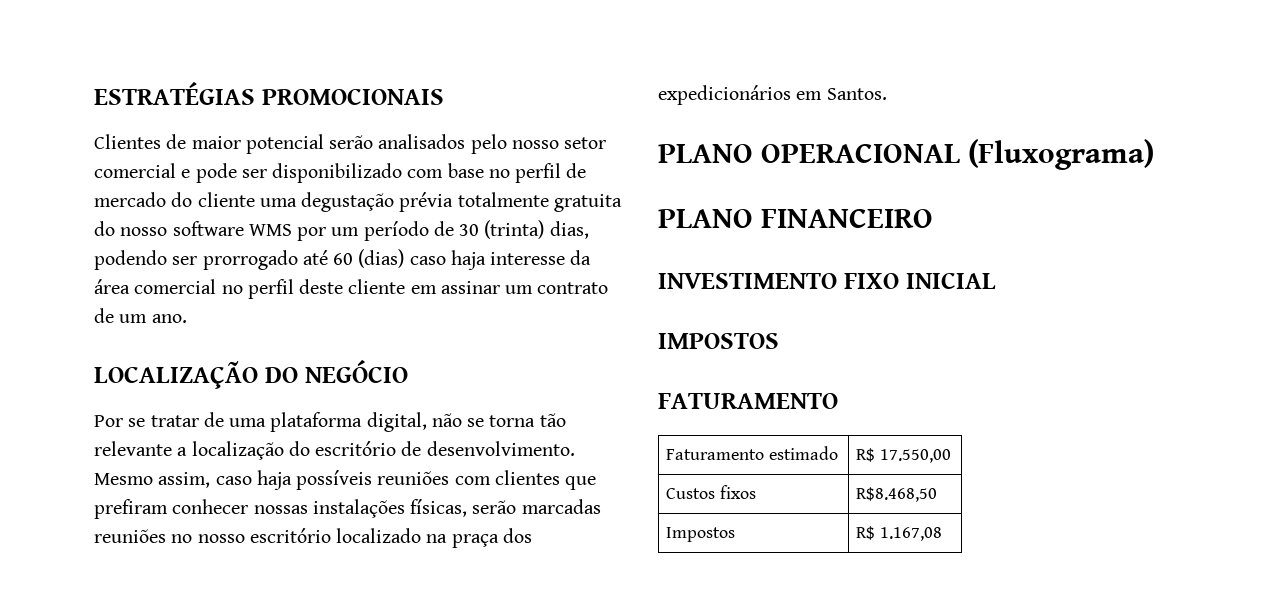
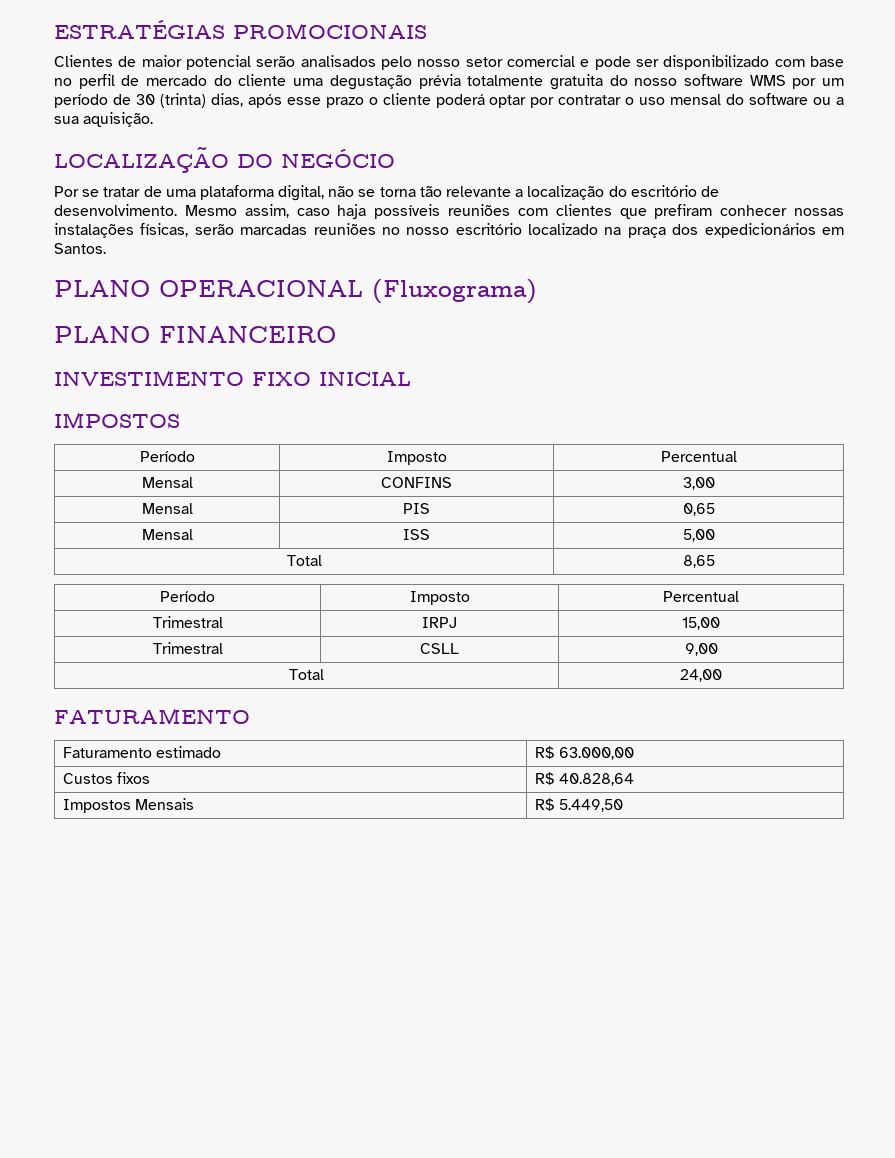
[94,249,592,270] [94,279,609,299] [94,308,187,323] podendo ser prorrogado até 60 (dias) caso haja interesse da área comercial no perfil deste cliente em assinar um contrato de um ano. -> [247,93,845,108] [54,112,154,127] após esse prazo o cliente poderá optar por contratar o uso mensal do software ou a sua aquisição.
(779, 341) none -> [139,451,195,462] [386,451,447,465] [660,451,737,462] [141,477,193,488] [381,477,452,488] [682,477,715,490] [141,503,193,514] [403,503,430,514] [682,503,715,516] [141,529,193,540] [403,529,430,540] [682,529,715,542] [286,555,322,566] [682,555,715,568] [160,591,215,602] [409,591,470,605] [663,591,739,602] [152,616,223,628] [422,617,457,628] [682,617,720,630] [152,642,223,654] [420,643,459,654] [684,643,718,656] [289,669,324,680] [680,669,722,682] // Período | Imposto | Percentual // Mensal | CONFINS | 3,00 // Mensal | PIS | 0,65 // Mensal | ISS | 5,00 // Total | 8,65 // Período | Imposto | Percentual // Trimestral | IRPJ | 15,00 // Trimestral | CSLL | 9,00 // Total | 24,00
[879,449,951,463] 17.550,00 -> [559,747,635,760] 63.000,00
[856,487,938,502] R$8.468,50 -> [535,772,635,786] R$ 40.828,64
[856,526,942,541] | R$ 1.167,08 -> [135,798,195,810] [535,798,624,812] Mensais | R$ 5.449,50

